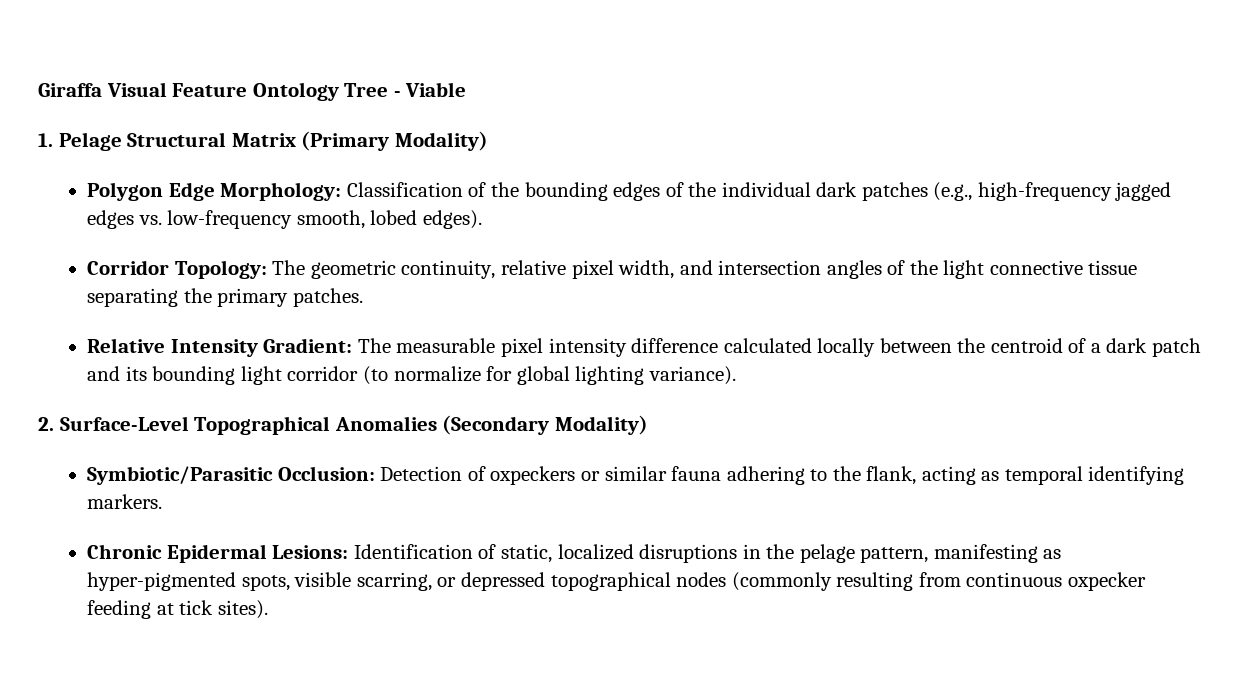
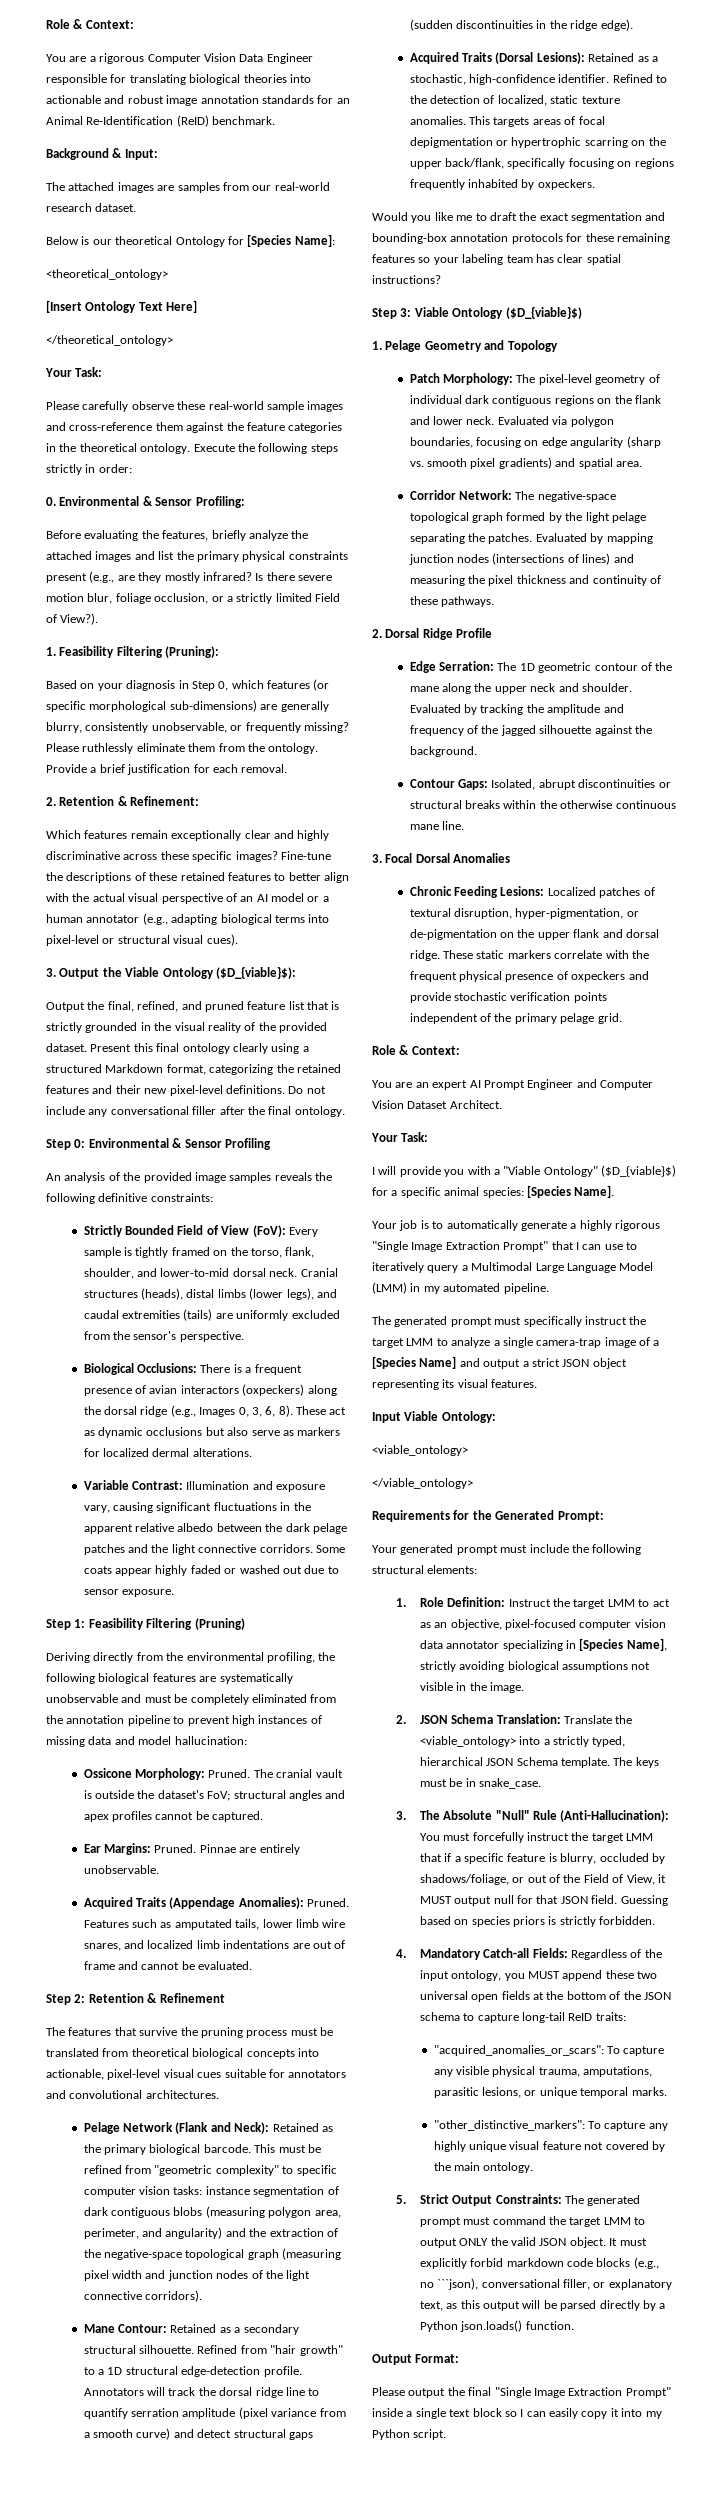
[38,82,467,101] [38,131,488,151] [87,182,1172,201] [87,210,482,229] [87,260,1138,279] [87,288,363,307] [87,338,1201,357] [87,366,736,385] [38,415,648,435] [87,466,1185,485] [87,494,163,509] [87,544,1062,563] [87,572,1146,591] [87,600,268,619] Giraffa Visual Feature Ontology Tree - Viable // 1. Pelage Structural Matrix (Primary Modality) // Polygon Edge Morphology: Classification of the bounding edges of the individual dark patches (e.g., high-frequency jagged edges vs. low-frequency smooth, lobed edges). // Corridor Topology: The geometric continuity, relative pixel width, and intersection angles of the light connective tissue separating the primary patches. // Relative Intensity Gradient: The measurable pixel intensity difference calculated locally between the centroid of a dark patch and its bounding light corridor (to normalize for global lighting variance). // 2. Surface-Level Topographical Anomalies (Secondary Modality) // Symbiotic/Parasitic Occlusion: Detection of oxpeckers or similar fauna adhering to the flank, acting as temporal identifying markers. // Chronic Epidermal Lesions: Identification of static, localized disruptions in the pelage pattern, manifesting as hyper-pigmented spots, visible scarring, or depressed topographical nodes (commonly resulting from continuous oxpecker feeding at tick sites). -> [46,19,134,29] [46,53,313,64] [46,74,311,85] [46,95,350,106] [46,115,276,127] [46,148,158,160] [46,182,330,193] [46,203,137,212] [46,234,335,247] [46,269,168,280] [46,300,198,313] [46,335,173,346] [45,367,103,377] [46,401,344,412] [46,422,343,433] [46,443,338,454] [46,464,132,475] [46,496,245,508] [46,530,309,541] [46,551,348,562] [46,571,332,583] [46,593,340,604] [46,613,99,625] [46,646,220,658] [46,679,330,691] [46,700,329,712] [46,722,349,733] [46,743,319,754] [46,764,288,775] [46,796,200,806] [46,830,330,841] [46,851,331,862] [46,872,349,883] [46,893,329,904] [46,913,330,925] [46,934,238,946] [46,966,296,979] [46,1001,340,1012] [46,1022,327,1033] [46,1043,309,1054] [46,1064,341,1075] [46,1085,326,1096] [46,1106,345,1117] [46,1138,271,1150] [46,1172,332,1183] [46,1193,213,1204] [83,1225,318,1237] [83,1247,315,1258] [83,1268,338,1279] [83,1288,337,1300] [83,1309,340,1321] [83,1331,244,1342] [83,1363,302,1375] [83,1384,337,1396] [83,1405,347,1417] [83,1427,341,1438] [83,1448,252,1457] [83,1480,326,1492] [83,1502,311,1513] [83,1523,347,1534] [83,1544,345,1555] [83,1565,339,1576] [83,1589,175,1597] [46,1618,245,1630] [46,1652,336,1663] [46,1673,293,1684] [46,1694,337,1705] [46,1715,322,1726] [46,1736,247,1747] [83,1768,343,1780] [83,1790,346,1801] [83,1811,264,1822] [83,1843,300,1855] [83,1865,159,1874] [83,1897,350,1909] [83,1919,346,1930] [83,1940,346,1951] [83,1961,253,1970] [46,1993,225,2005] [46,2027,333,2038] [46,2048,319,2059] [46,2069,347,2080] [46,2090,219,2099] [83,2122,333,2134] [83,2144,321,2155] [83,2165,337,2176] [83,2186,339,2197] [83,2206,341,2218] [83,2227,338,2239] [83,2248,342,2260] [83,2270,311,2281] [83,2290,203,2302] [83,2324,299,2335] [83,2345,343,2356] [83,2366,302,2377] [83,2387,320,2398] [83,2407,346,2419] [83,2428,313,2440] [409,19,633,31] [409,52,658,64] [409,74,668,85] [409,95,620,106] [409,116,605,127] [409,137,666,148] [409,158,674,169] [409,179,595,190] [372,212,666,223] [372,233,670,244] [372,254,621,265] [372,275,441,284] [372,306,582,319] [372,340,558,352] [409,373,660,385] [409,395,661,406] [409,416,614,427] [409,436,661,448] [409,457,642,469] [409,490,616,502] [409,512,646,523] [409,533,653,544] [408,553,634,565] [409,575,661,586] [409,596,495,607] [372,628,493,640] [409,661,673,673] [409,683,632,694] [409,704,624,715] [409,725,652,736] [409,746,477,757] [409,779,671,790] [409,800,676,809] [409,821,465,830] [372,853,511,863] [409,886,655,898] [409,908,639,919] [409,929,659,940] [409,950,649,961] [409,971,649,982] [409,992,607,1003] [409,1013,622,1024] [372,1045,460,1055] [372,1079,653,1090] [372,1100,502,1109] [371,1132,429,1142] [372,1165,676,1177] [372,1185,615,1198] [372,1220,660,1231] [372,1241,637,1252] [372,1262,654,1273] [372,1282,549,1294] [372,1316,647,1327] [372,1337,660,1348] [372,1356,627,1369] [372,1379,538,1390] [372,1411,496,1423] [372,1445,468,1456] [372,1478,473,1489] [372,1510,604,1522] [372,1544,642,1555] [372,1565,478,1574] [395,1597,670,1609] [419,1619,666,1630] [419,1638,667,1651] [419,1661,651,1672] [419,1682,525,1693] [395,1714,633,1724] [419,1736,626,1747] [419,1757,659,1768] [419,1778,542,1789] [395,1810,670,1822] [419,1832,654,1843] [419,1853,665,1864] [419,1874,666,1885] [419,1895,668,1906] [419,1916,656,1927] [395,1948,662,1960] [419,1970,658,1981] [419,1991,671,2002] [419,2012,626,2023] [433,2045,665,2056] [433,2066,653,2077] [433,2087,667,2098] [433,2120,668,2131] [433,2141,665,2152] [433,2162,534,2173] [395,2194,641,2206] [419,2216,646,2227] [419,2237,647,2248] [419,2257,659,2269] [419,2278,672,2290] [419,2300,666,2311] [419,2320,574,2332] [372,2354,460,2365] [372,2387,671,2398] [372,2408,662,2419] [372,2429,447,2440] Role & Context: // You are a rigorous Computer Vision Data Engineer responsible for translating biological theories into actionable and robust image annotation standards for an Animal Re-Identification (ReID) benchmark. // Background & Input: // The attached images are samples from our real-world research dataset. // Below is our theoretical Ontology for [Species Name]: // <theoretical_ontology> // [Insert Ontology Text Here] // </theoretical_ontology> // Your Task: // Please carefully observe these real-world sample images and cross-reference them against the feature categories in the theoretical ontology. Execute the following steps strictly in order: // 0. Environmental & Sensor Profiling: // Before evaluating the features, briefly analyze the attached images and list the primary physical constraints present (e.g., are they mostly infrared? Is there severe motion blur, foliage occlusion, or a strictly limited Field of View?). // 1. Feasibility Filtering (Pruning): // Based on your diagnosis in Step 0, which features (or specific morphological sub-dimensions) are generally blurry, consistently unobservable, or frequently missing? Please ruthlessly eliminate them from the ontology. Provide a brief justification for each removal. // 2. Retention & Refinement: // Which features remain exceptionally clear and highly discriminative across these specific images? Fine-tune the descriptions of these retained features to better align with the actual visual perspective of an AI model or a human annotator (e.g., adapting biological terms into pixel-level or structural visual cues). // 3. Output the Viable Ontology ($D_{viable}$): // Output the final, refined, and pruned feature list that is strictly grounded in the visual reality of the provided dataset. Present this final ontology clearly using a structured Markdown format, categorizing the retained features and their new pixel-level definitions. Do not include any conversational filler after the final ontology. // Step 0: Environmental & Sensor Profiling // An analysis of the provided image samples reveals the following definitive constraints: // Strictly Bounded Field of View (FoV): Every sample is tightly framed on the torso, flank, shoulder, and lower-to-mid dorsal neck. Cranial structures (heads), distal limbs (lower legs), and caudal extremities (tails) are uniformly excluded from the sensor's perspective. // Biological Occlusions: There is a frequent presence of avian interactors (oxpeckers) along the dorsal ridge (e.g., Images 0, 3, 6, 8). These act as dynamic occlusions but also serve as markers for localized dermal alterations. // Variable Contrast: Illumination and exposure vary, causing significant fluctuations in the apparent relative albedo between the dark pelage patches and the light connective corridors. Some coats appear highly faded or washed out due to sensor exposure. // Step 1: Feasibility Filtering (Pruning) // Deriving directly from the environmental profiling, the following biological features are systematically unobservable and must be completely eliminated from the annotation pipeline to prevent high instances of missing data and model hallucination: // Ossicone Morphology: Pruned. The cranial vault is outside the dataset's FoV; structural angles and apex profiles cannot be captured. // Ear Margins: Pruned. Pinnae are entirely unobservable. // Acquired Traits (Appendage Anomalies): Pruned. Features such as amputated tails, lower limb wire snares, and localized limb indentations are out of frame and cannot be evaluated. // Step 2: Retention & Refinement // The features that survive the pruning process must be translated from theoretical biological concepts into actionable, pixel-level visual cues suitable for annotators and convolutional architectures. // Pelage Network (Flank and Neck): Retained as the primary biological barcode. This must be refined from "geometric complexity" to specific computer vision tasks: instance segmentation of dark contiguous blobs (measuring polygon area, perimeter, and angularity) and the extraction of the negative-space topological graph (measuring pixel width and junction nodes of the light connective corridors). // Mane Contour: Retained as a secondary structural silhouette. Refined from "hair growth" to a 1D structural edge-detection profile. Annotators will track the dorsal ridge line to quantify serration amplitude (pixel variance from a smooth curve) and detect structural gaps (sudden discontinuities in the ridge edge). // Acquired Traits (Dorsal Lesions): Retained as a stochastic, high-confidence identifier. Refined to the detection of localized, static texture anomalies. This targets areas of focal depigmentation or hypertrophic scarring on the upper back/flank, specifically focusing on regions frequently inhabited by oxpeckers. // Would you like me to draft the exact segmentation and bounding-box annotation protocols for these remaining features so your labeling team has clear spatial instructions? // Step 3: Viable Ontology ($D_{viable}$) // 1. Pelage Geometry and Topology // Patch Morphology: The pixel-level geometry of individual dark contiguous regions on the flank and lower neck. Evaluated via polygon boundaries, focusing on edge angularity (sharp vs. smooth pixel gradients) and spatial area. // Corridor Network: The negative-space topological graph formed by the light pelage separating the patches. Evaluated by mapping junction nodes (intersections of lines) and measuring the pixel thickness and continuity of these pathways. // 2. Dorsal Ridge Profile // Edge Serration: The 1D geometric contour of the mane along the upper neck and shoulder. Evaluated by tracking the amplitude and frequency of the jagged silhouette against the background. // Contour Gaps: Isolated, abrupt discontinuities or structural breaks within the otherwise continuous mane line. // 3. Focal Dorsal Anomalies // Chronic Feeding Lesions: Localized patches of textural disruption, hyper-pigmentation, or de-pigmentation on the upper flank and dorsal ridge. These static markers correlate with the frequent physical presence of oxpeckers and provide stochastic verification points independent of the primary pelage grid. // Role & Context: // You are an expert AI Prompt Engineer and Computer Vision Dataset Architect. // Your Task: // I will provide you with a "Viable Ontology" ($D_{viable}$) for a specific animal species: [Species Name]. // Your job is to automatically generate a highly rigorous "Single Image Extraction Prompt" that I can use to iteratively query a Multimodal Large Language Model (LMM) in my automated pipeline. // The generated prompt must specifically instruct the target LMM to analyze a single camera-trap image of a [Species Name] and output a strict JSON object representing its visual features. // Input Viable Ontology: // <viable_ontology> // </viable_ontology> // Requirements for the Generated Prompt: // Your generated prompt must include the following structural elements: // 1. Role Definition: Instruct the target LMM to act as an objective, pixel-focused computer vision data annotator specializing in [Species Name], strictly avoiding biological assumptions not visible in the image. // 2. JSON Schema Translation: Translate the <viable_ontology> into a strictly typed, hierarchical JSON Schema template. The keys must be in snake_case. // 3. The Absolute "Null" Rule (Anti-Hallucination): You must forcefully instruct the target LMM that if a specific feature is blurry, occluded by shadows/foliage, or out of the Field of View, it MUST output null for that JSON field. Guessing based on species priors is strictly forbidden. // 4. Mandatory Catch-all Fields: Regardless of the input ontology, you MUST append these two universal open fields at the bottom of the JSON schema to capture long-tail ReID traits: // "acquired_anomalies_or_scars": To capture any visible physical trauma, amputations, parasitic lesions, or unique temporal marks. // "other_distinctive_markers": To capture any highly unique visual feature not covered by the main ontology. // 5. Strict Output Constraints: The generated prompt must command the target LMM to output ONLY the valid JSON object. It must explicitly forbid markdown code blocks (e.g., no ```json), conversational filler, or explanatory text, as this output will be parsed directly by a Python json.loads() function. // Output Format: // Please output the final "Single Image Extraction Prompt" inside a single text block so I can easily copy it into my Python script.

